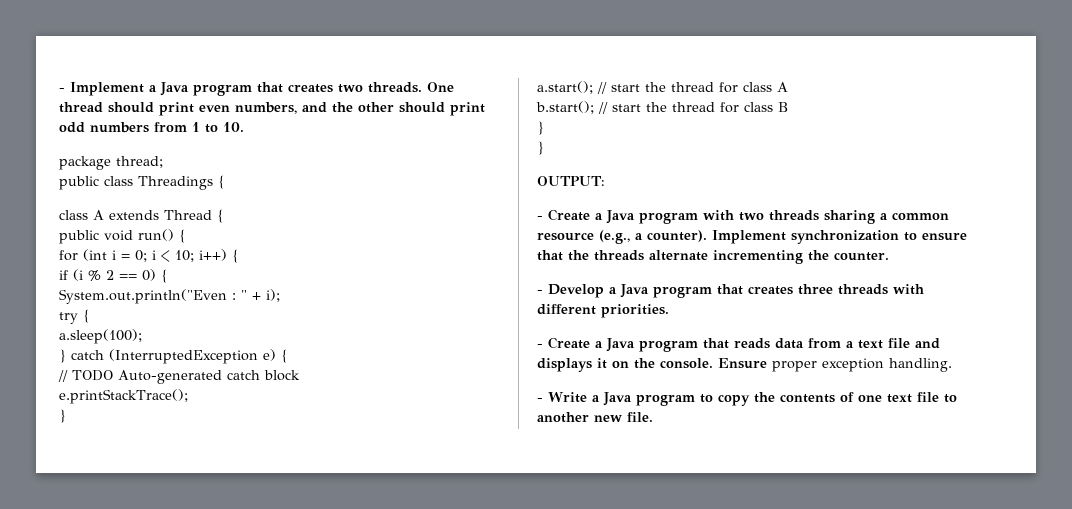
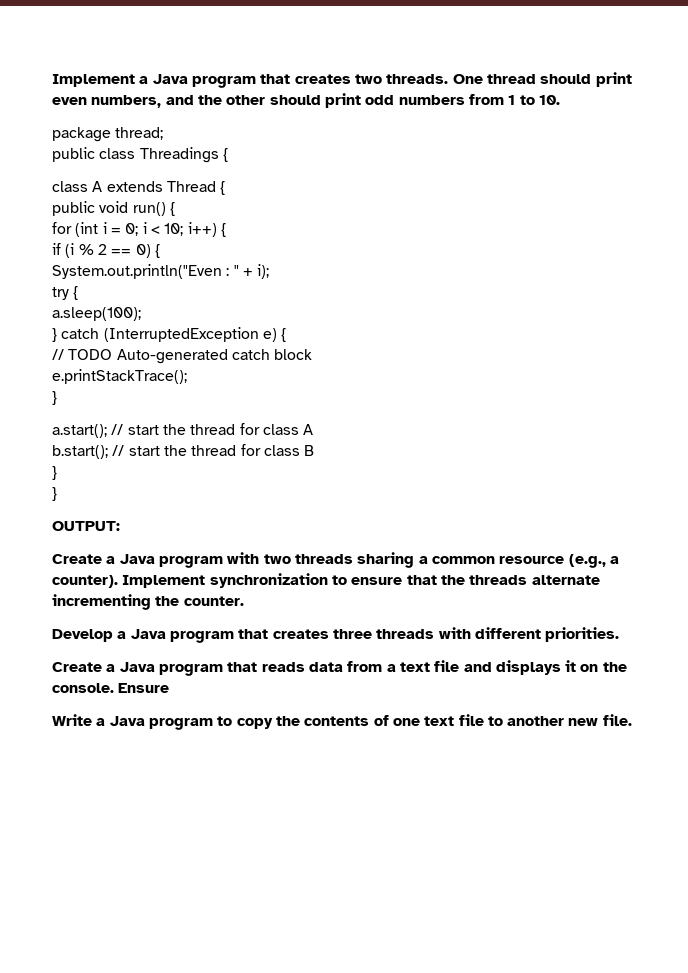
[59,88,65,92] - -> (52, 80) none
[537,216,543,220] - -> (120, 526) none
[537,290,543,294] - -> (244, 601) none
[537,344,543,348] - -> (620, 634) none
[772,358,952,372] [537,398,543,402] proper exception handling. // - -> (170, 688) //

